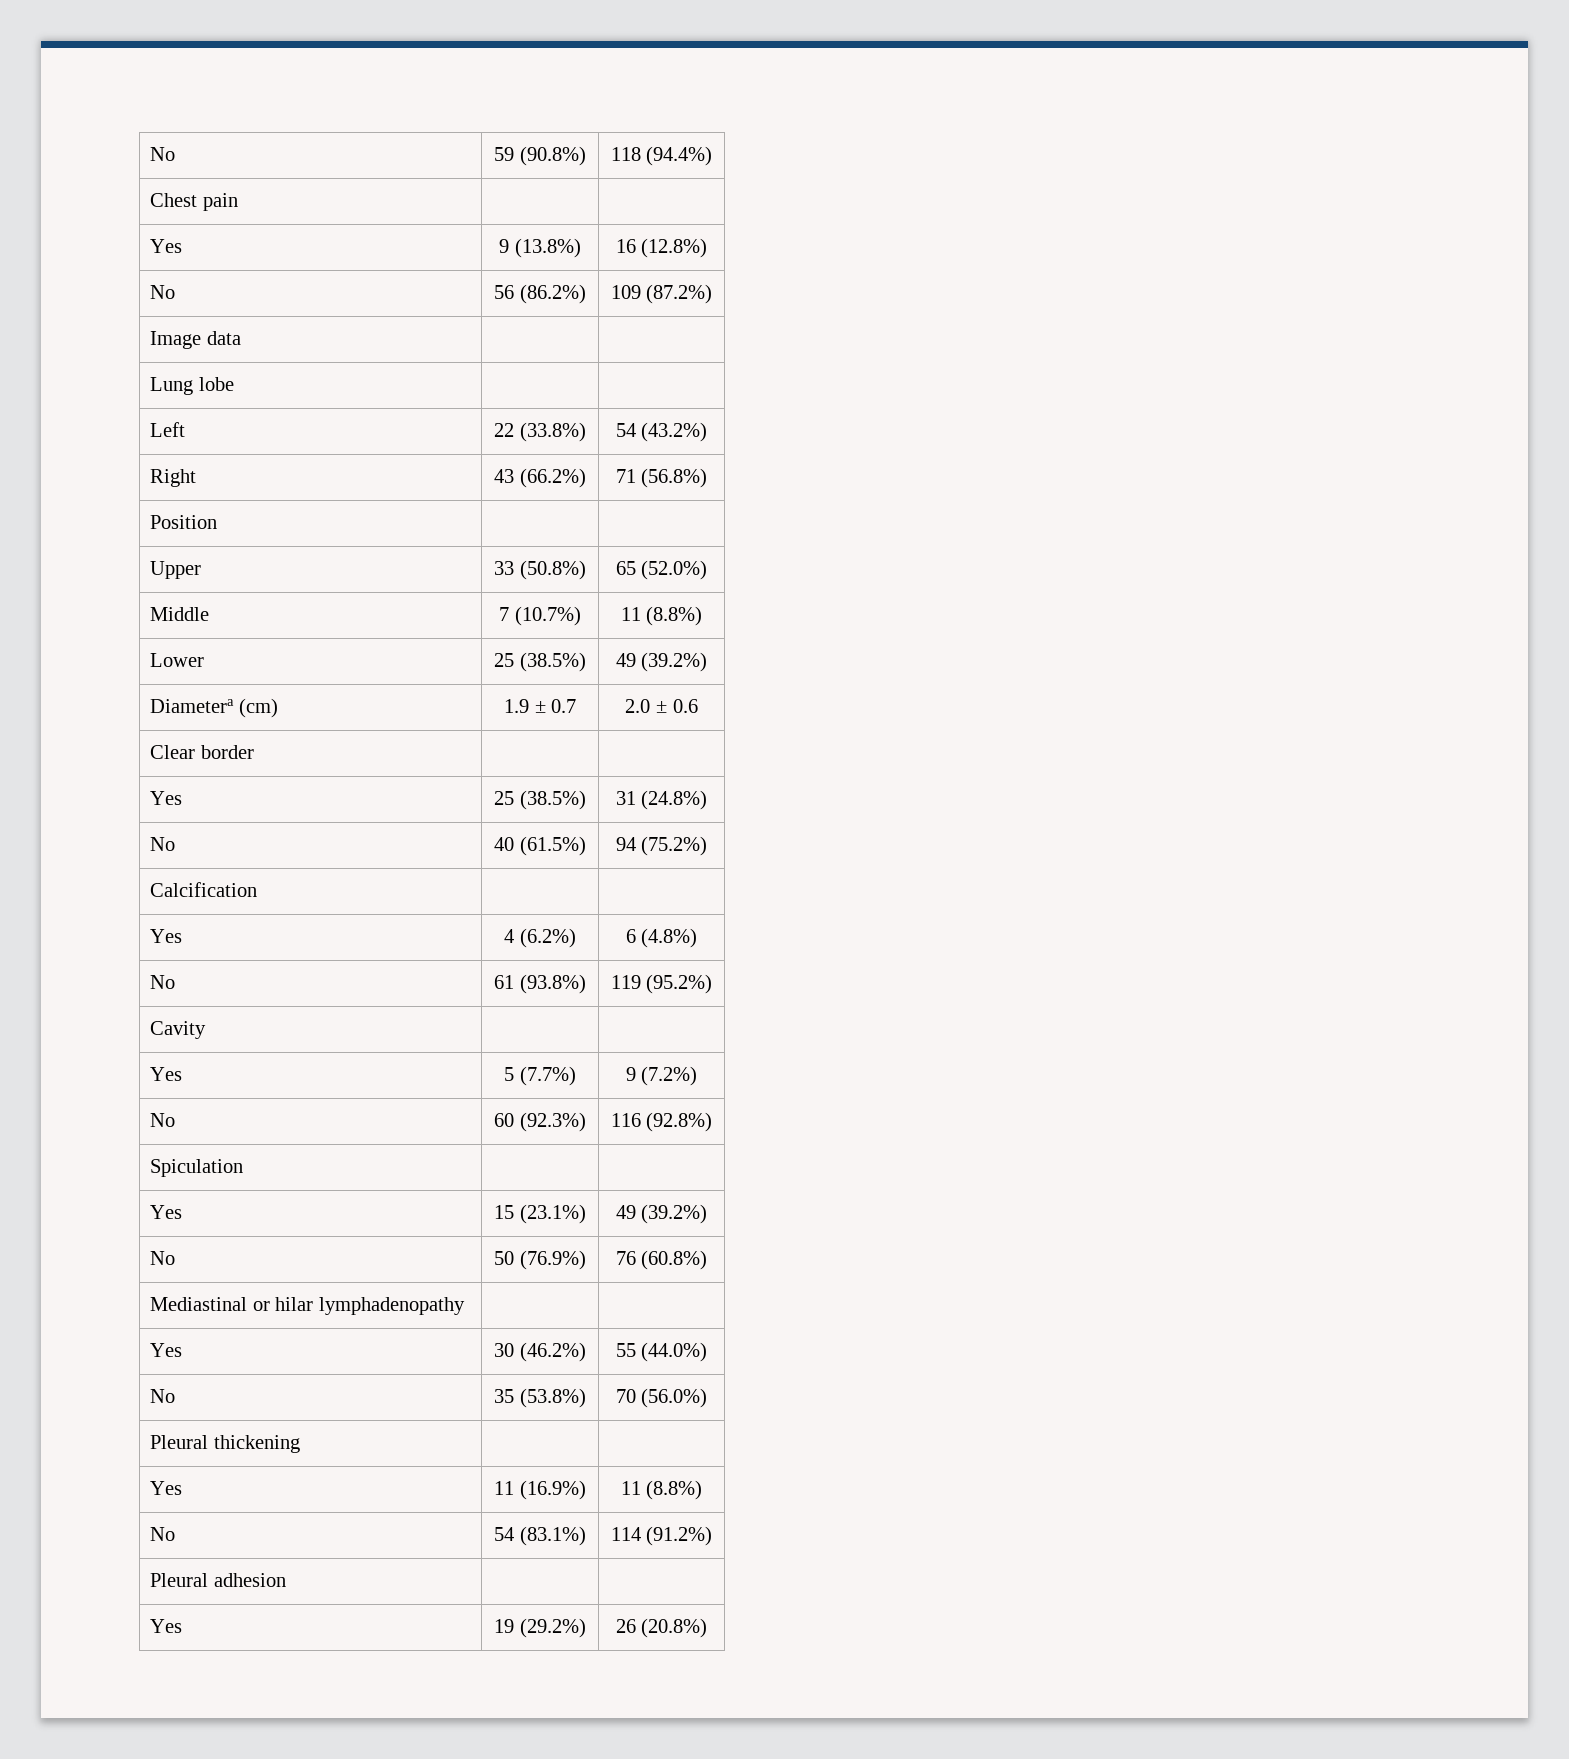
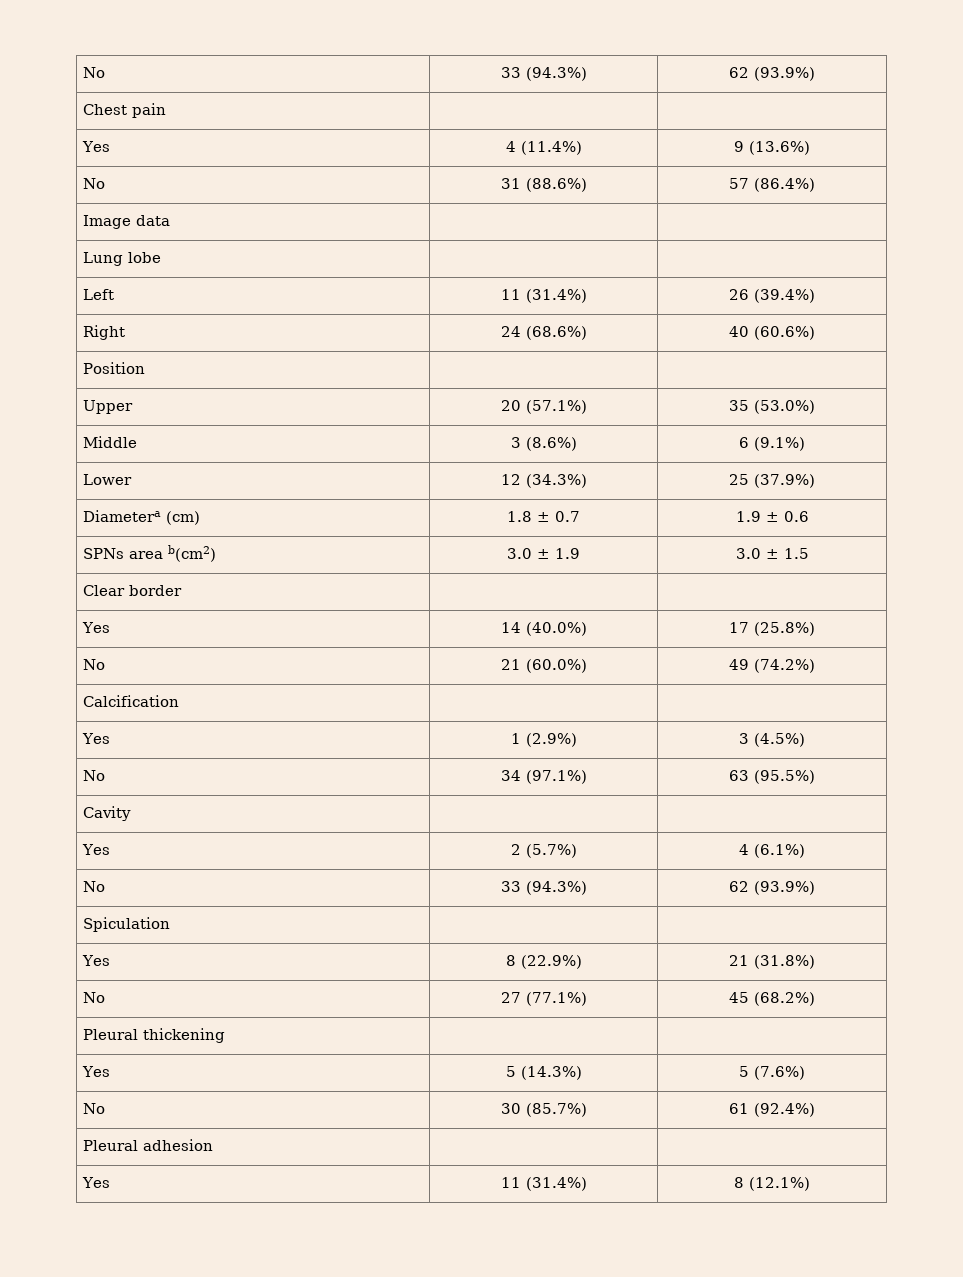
[150,147,176,161] [494,146,586,166] [610,146,713,166] No | 59 (90.8%) | 118 (94.4%) -> [83,67,106,78] [500,67,587,81] [729,67,815,81] No | 33 (94.3%) | 62 (93.9%)
[499,238,581,258] [615,238,708,258] [150,285,176,299] [494,284,586,304] [610,284,713,304] | 9 (13.8%) | 16 (12.8%) // No | 56 (86.2%) | 109 (87.2%) -> [505,141,582,155] [734,141,810,155] [83,178,106,189] [500,178,587,192] [729,178,815,192] | 4 (11.4%) | 9 (13.6%) // No | 31 (88.6%) | 57 (86.4%)
[494,422,586,442] [615,422,708,442] [150,469,197,487] [494,468,586,488] [615,468,708,488] [150,515,218,529] [150,561,202,579] [494,560,586,580] [615,560,708,580] [150,607,210,621] [499,606,581,626] [620,606,703,626] 22 (33.8%) | 54 (43.2%) // Right | 43 (66.2%) | 71 (56.8%) // Position | | // Upper | 33 (50.8%) | 65 (52.0%) // Middle | 7 (10.7%) | 11 (8.8%) -> [500,289,587,303] [729,289,815,303] [83,325,126,340] [500,326,587,340] [729,326,815,340] [83,362,146,374] [83,400,134,414] [500,400,587,414] [729,400,815,414] [83,436,138,448] [510,437,577,451] [739,437,805,451] 11 (31.4%) | 26 (39.4%) // Right | 24 (68.6%) | 40 (60.6%) // Position | | // Upper | 20 (57.1%) | 35 (53.0%) // Middle | 3 (8.6%) | 6 (9.1%)
[494,652,586,672] [615,652,708,672] | 25 (38.5%) | 49 (39.2%) -> [500,474,587,488] [729,474,815,488] | 12 (34.3%) | 25 (37.9%)
[503,699,529,713] 1.9 -> [507,511,532,522] 1.8
[625,699,651,713] 2.0 -> [735,511,761,522] 1.9
[150,745,254,759] [150,791,183,805] [494,790,586,810] [615,790,708,810] [150,837,176,851] [494,836,586,856] [615,836,708,856] [150,882,258,897] [150,929,183,943] [504,928,576,948] [625,928,698,948] [150,975,176,989] [494,974,586,994] [610,974,713,994] [150,1021,207,1039] [150,1067,183,1081] [504,1066,576,1086] [625,1066,698,1086] [150,1113,176,1127] [494,1112,586,1132] [610,1112,713,1132] [150,1159,244,1177] [150,1205,183,1219] [494,1204,586,1224] [615,1204,708,1224] [150,1251,176,1265] [494,1250,586,1270] [615,1250,708,1270] [150,1297,465,1315] [150,1343,183,1357] [494,1342,586,1362] [615,1342,708,1362] [150,1389,176,1403] [494,1388,586,1408] [615,1388,708,1408] [150,1435,300,1453] [150,1481,183,1495] [494,1480,586,1500] [620,1480,703,1500] [150,1527,176,1541] [494,1526,586,1546] [610,1526,713,1546] Clear border | | // Yes | 25 (38.5%) | 31 (24.8%) // No | 40 (61.5%) | 94 (75.2%) // Calcification | | // Yes | 4 (6.2%) | 6 (4.8%) // No | 61 (93.8%) | 119 (95.2%) // Cavity | | // Yes | 5 (7.7%) | 9 (7.2%) // No | 60 (92.3%) | 116 (92.8%) // Spiculation | | // Yes | 15 (23.1%) | 49 (39.2%) // No | 50 (76.9%) | 76 (60.8%) // Mediastinal or hilar lymphadenopathy | | // Yes | 30 (46.2%) | 55 (44.0%) // No | 35 (53.8%) | 70 (56.0%) // Pleural thickening | | // Yes | 11 (16.9%) | 11 (8.8%) // No | 54 (83.1%) | 114 (91.2%) -> [83,545,217,562] [507,548,580,559] [735,548,809,559] [83,585,183,596] [82,622,111,633] [500,622,587,636] [729,622,815,636] [83,659,106,670] [500,659,587,673] [729,659,815,673] [83,695,180,707] [82,733,111,744] [510,733,577,747] [739,733,805,747] [83,770,106,781] [500,770,587,784] [729,770,815,784] [83,806,132,821] [82,844,111,855] [510,844,577,858] [739,844,805,858] [83,881,106,892] [500,881,587,895] [729,881,815,895] [83,917,171,932] [82,955,111,966] [505,955,582,969] [729,955,815,969] [83,992,106,1003] [500,992,587,1006] [729,992,815,1006] [83,1028,226,1043] [82,1066,111,1077] [505,1066,582,1080] [739,1066,805,1080] [83,1103,106,1114] [500,1103,587,1117] [729,1103,815,1117] SPNs area b(cm2) | 3.0 ± 1.9 | 3.0 ± 1.5 // Clear border | | // Yes | 14 (40.0%) | 17 (25.8%) // No | 21 (60.0%) | 49 (74.2%) // Calcification | | // Yes | 1 (2.9%) | 3 (4.5%) // No | 34 (97.1%) | 63 (95.5%) // Cavity | | // Yes | 2 (5.7%) | 4 (6.1%) // No | 33 (94.3%) | 62 (93.9%) // Spiculation | | // Yes | 8 (22.9%) | 21 (31.8%) // No | 27 (77.1%) | 45 (68.2%) // Pleural thickening | | // Yes | 5 (14.3%) | 5 (7.6%) // No | 30 (85.7%) | 61 (92.4%)
[494,1618,586,1638] [615,1618,708,1638] 19 (29.2%) | 26 (20.8%) -> [500,1177,587,1191] [734,1177,810,1191] 11 (31.4%) | 8 (12.1%)

